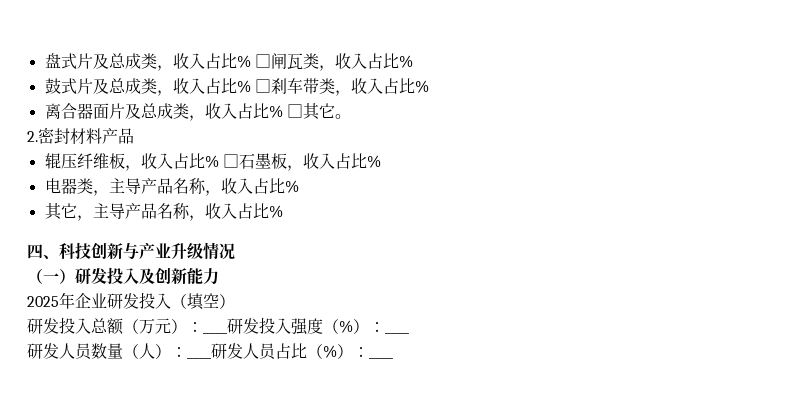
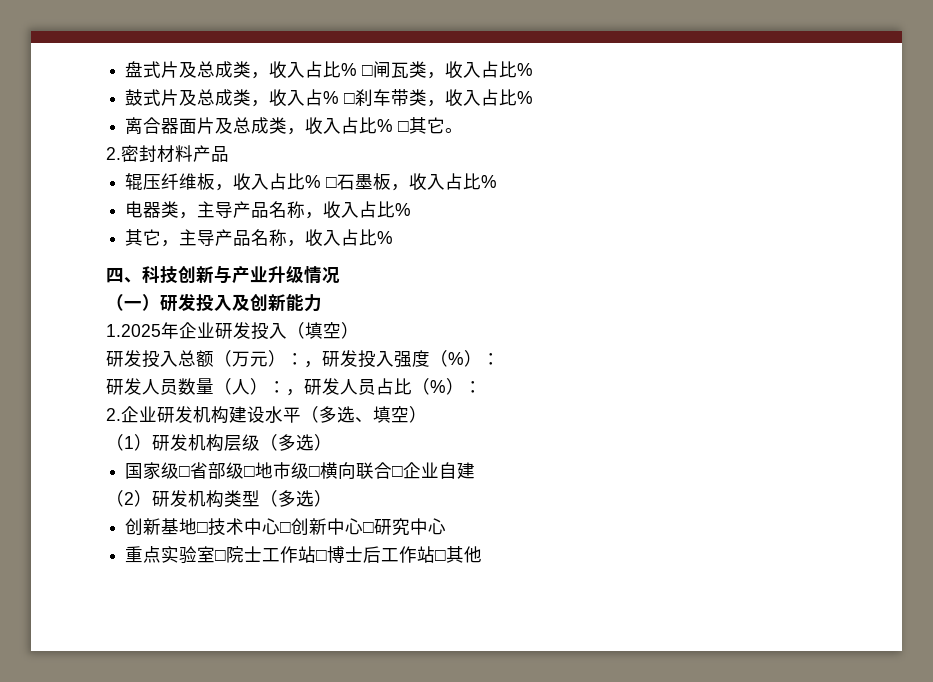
[220,78,237,94] 比 -> (324, 97) none
[27,296,59,307] 2025 -> [106,324,161,337] 1.2025
[203,332,227,334] ____ -> [304,361,322,368] ，
[385,332,409,334] ____ -> (500, 359) none
[187,357,211,359] ____ -> [286,389,304,396] ，
[369,357,393,359] ____ -> [106,406,427,424] [106,434,332,452] [125,462,476,480] [106,490,332,508] [125,518,447,536] [125,546,483,564] // 2.企业研发机构建设水平（多选、填空） // （1）研发机构层级（多选） // 国家级□省部级□地市级□横向联合□企业自建 // （2）研发机构类型（多选） // 创新基地□技术中心□创新中心□研究中心 // 重点实验室□院士工作站□博士后工作站□其他

